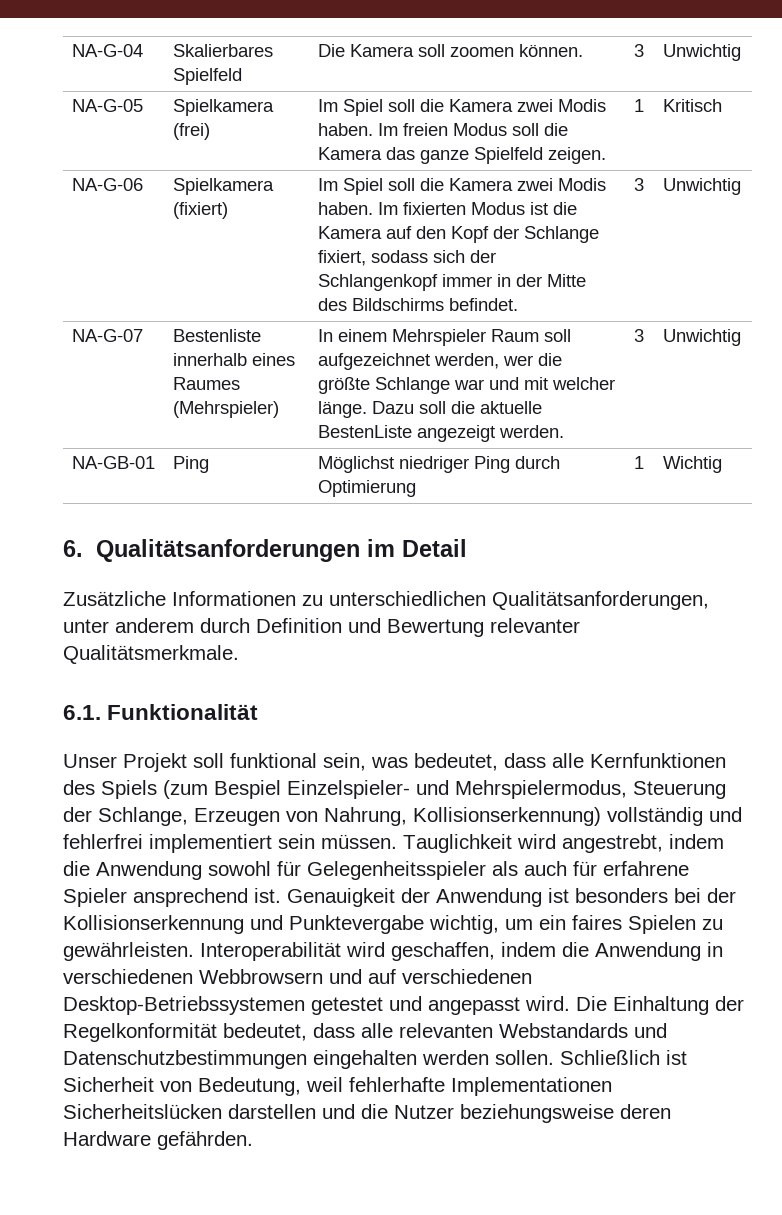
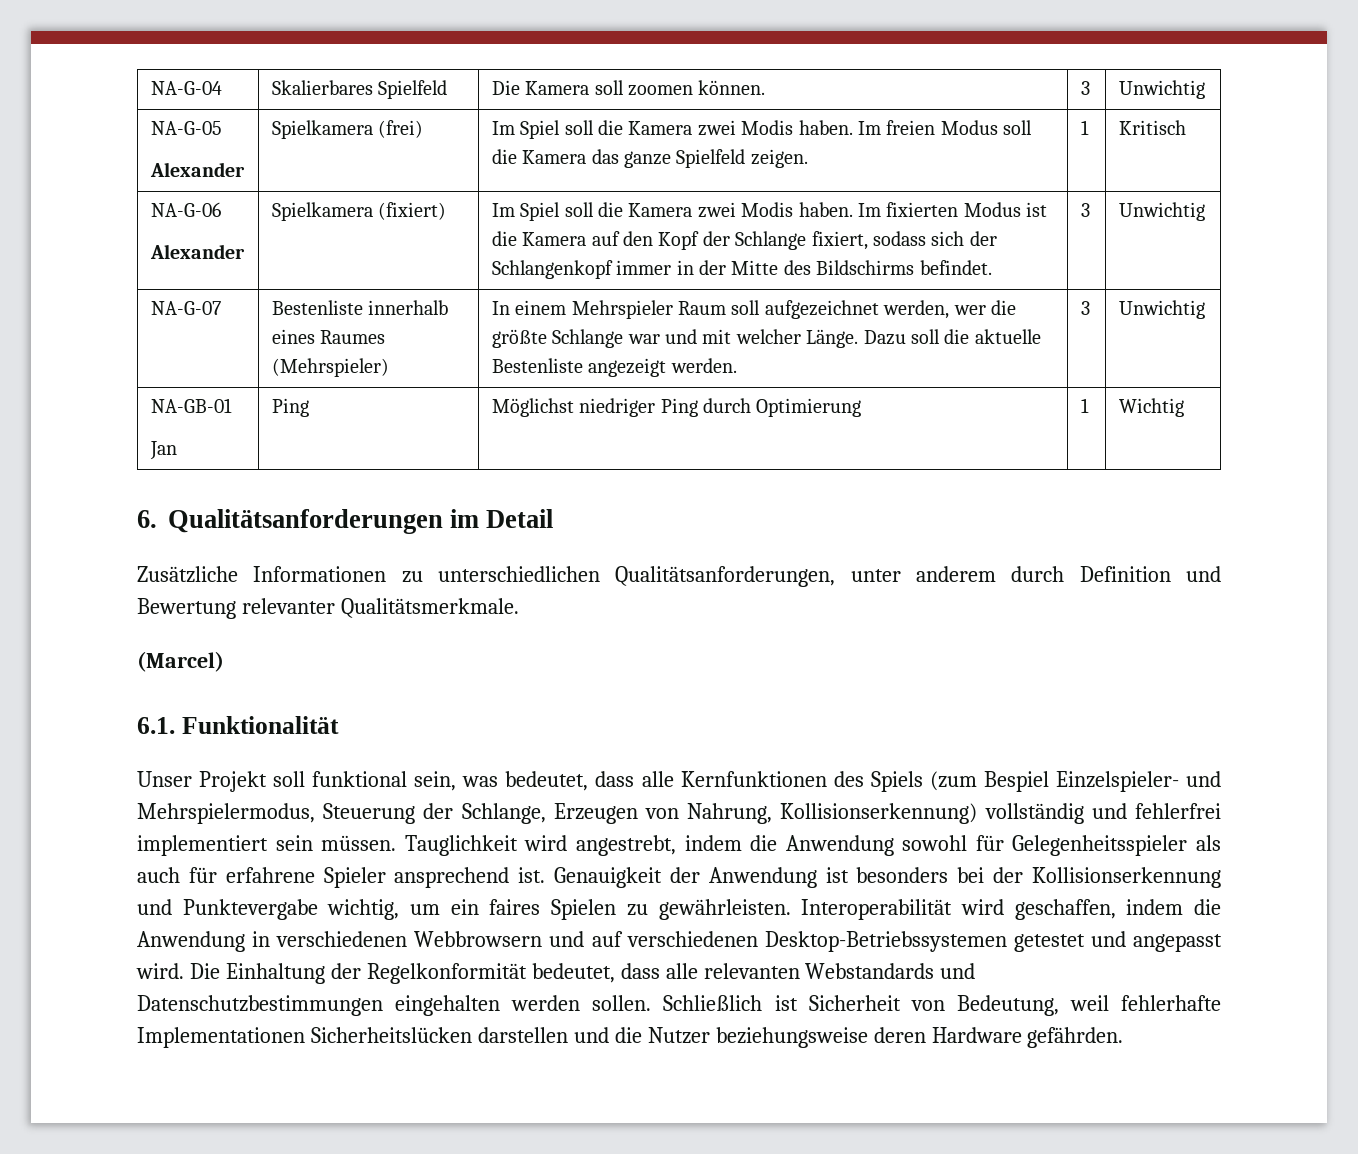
(143, 105) none -> [149,162,245,177] // Alexander
(143, 184) none -> [149,244,245,259] // Alexander
[317,401,367,418] länge. -> [806,329,859,348] Länge.
[317,425,412,438] BestenListe -> [491,358,583,373] Bestenliste
(155, 462) none -> [149,441,177,460] // Jan
(239, 654) none -> [137,651,224,672] // (Marcel)

